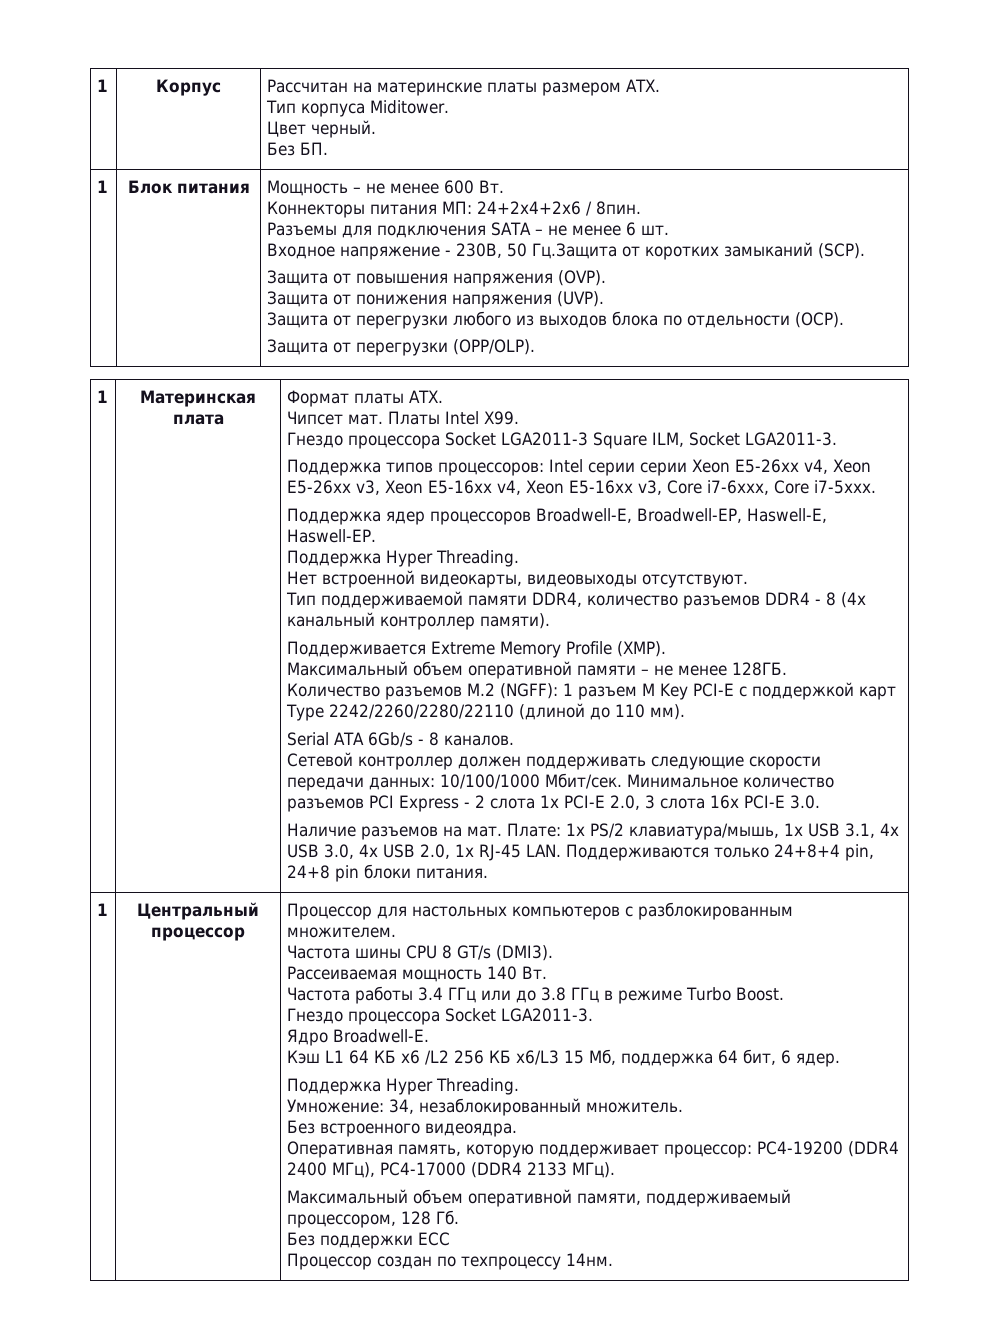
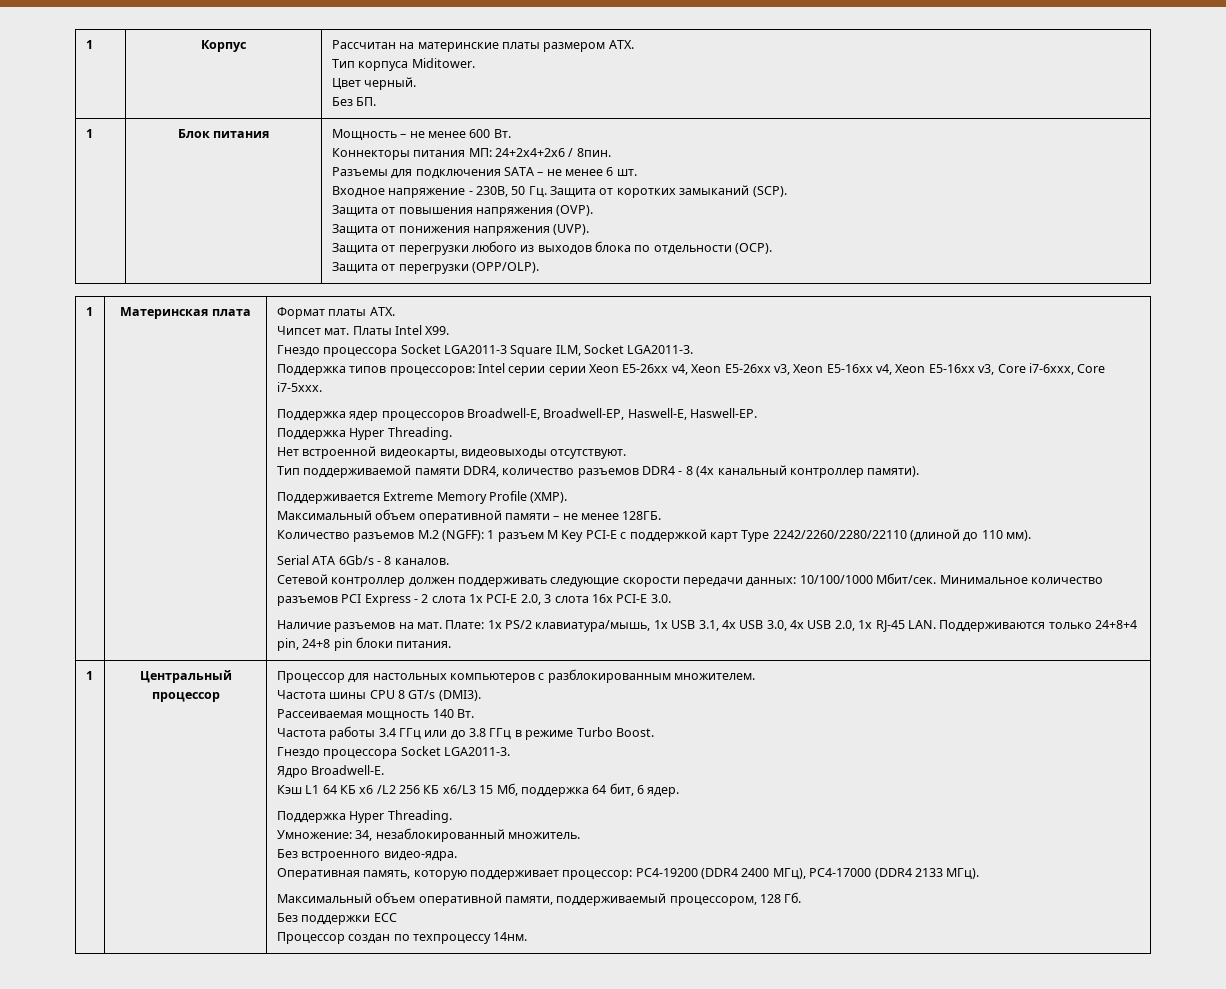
[531,243,617,259] Гц.Защита -> [528,186,597,198] Гц. Защита
[424,1123,517,1137] видеоядра. -> [383,851,457,861] видео-ядра.

